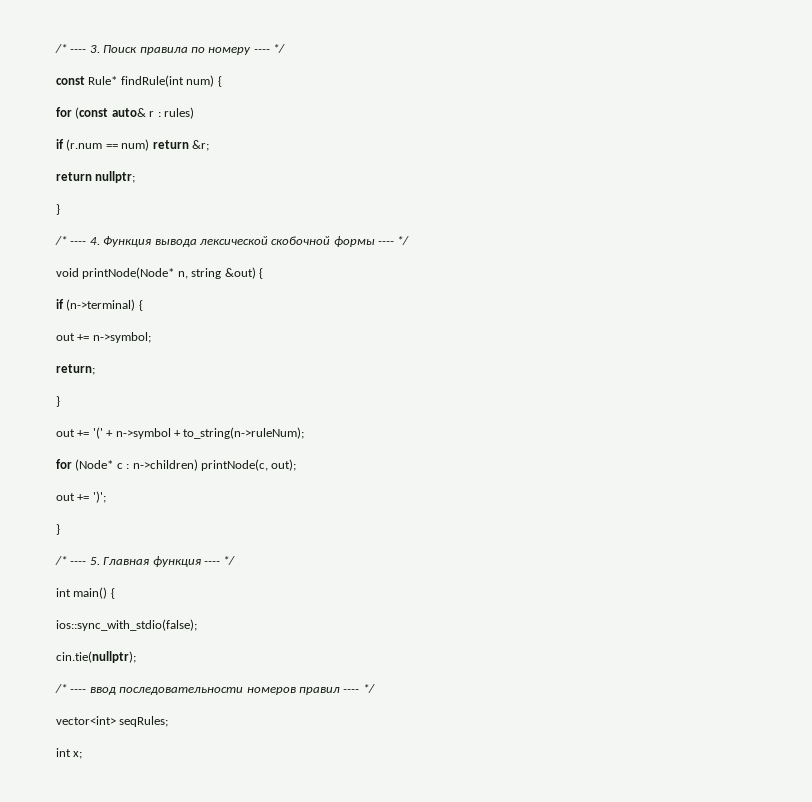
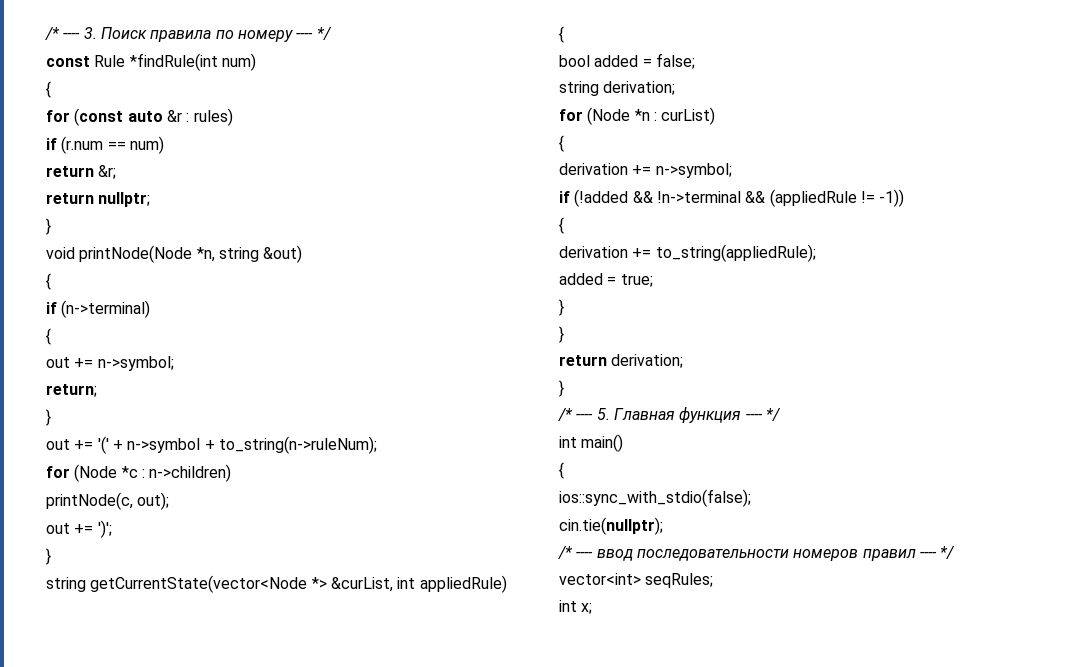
[88,75,215,87] Rule* findRule(int num) -> [94,53,256,71] Rule *findRule(int num) //
[111,108,155,117] auto& r -> [127,110,182,122] auto &r
(150, 145) none -> (164, 145) //
[55,236,410,247] // /* ---- 4. Функция вывода лексической скобочной формы ---- */ -> (51, 226) none
[82,267,188,279] printNode(Node* n, -> [79,245,215,263] printNode(Node *n,
(256, 273) none -> (303, 254) //
(136, 305) none -> (151, 309) //
[75,459,123,471] (Node* c -> [74,464,138,482] (Node *c
(198, 465) none -> (232, 473) //
(60, 529) none -> [46,575,507,593] [559,26,564,43] [559,53,695,69] [559,81,676,96] [559,107,716,125] [559,135,564,152] [559,163,732,178] [559,189,905,207] [559,217,564,234] [559,244,816,262] [559,273,653,287] [559,299,564,316] [559,326,564,343] [559,354,684,368] [559,380,564,397] // string getCurrentState(vector<Node *> &curList, int appliedRule) // { // bool added = false; // string derivation; // for (Node *n : curList) // { // derivation += n->symbol; // if (!added && !n->terminal && (appliedRule != -1)) // { // derivation += to_string(appliedRule); // added = true; // } // } // return derivation; // }
(108, 593) none -> (624, 443) //

